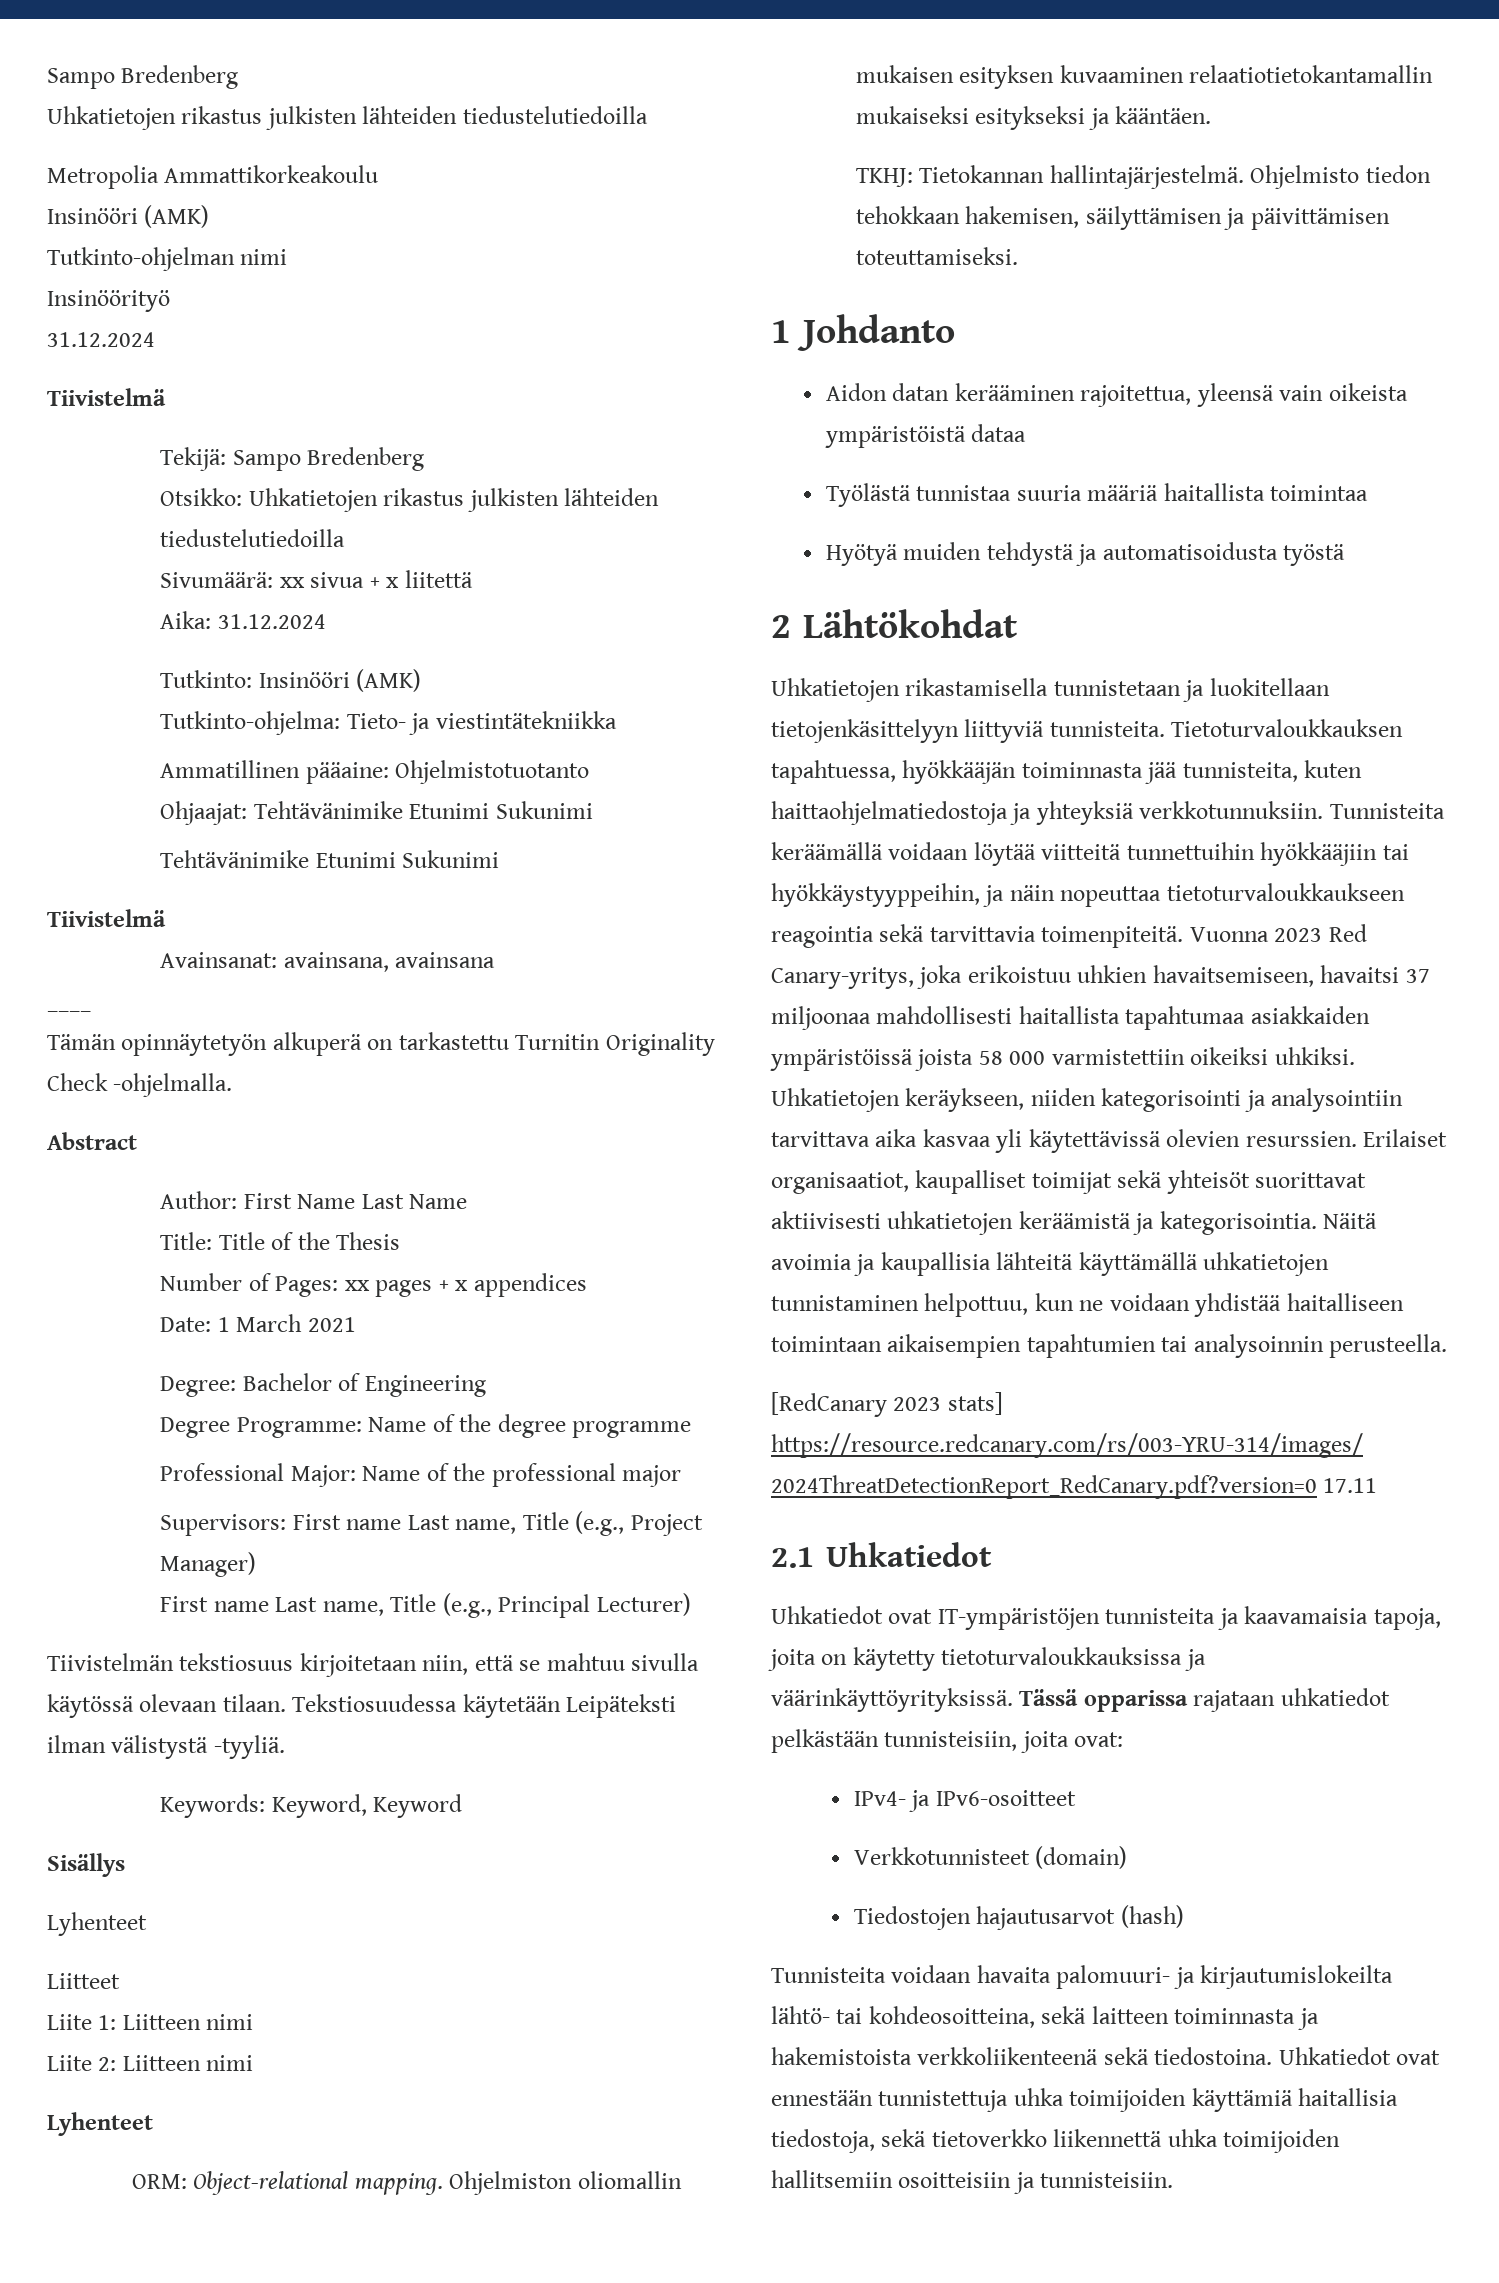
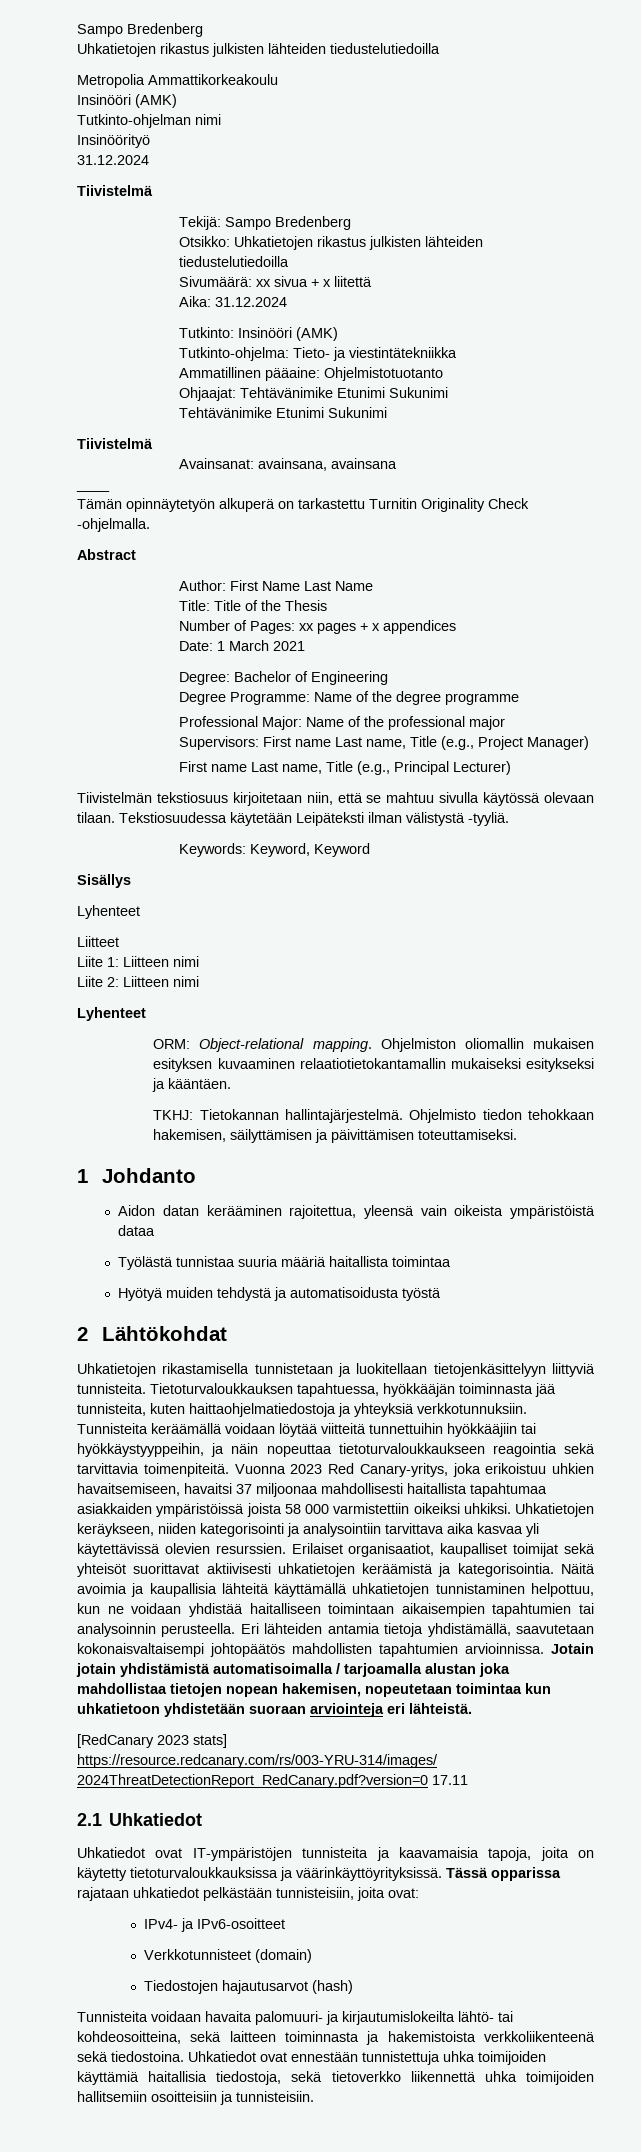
(1448, 1346) none -> [240,1623,594,1637] [77,1643,594,1657] [76,1663,510,1677] [77,1683,551,1697] [77,1703,472,1717] Eri lähteiden antamia tietoja yhdistämällä, saavutetaan kokonaisvaltaisempi johtopäätös mahdollisten tapahtumien arvioinnissa. Jotain jotain yhdistämistä automatisoimalla / tarjoamalla alustan joka mahdollistaa tietojen nopean hakemisen, nopeutetaan toimintaa kun uhkatietoon yhdistetään suoraan arviointeja eri lähteistä.

